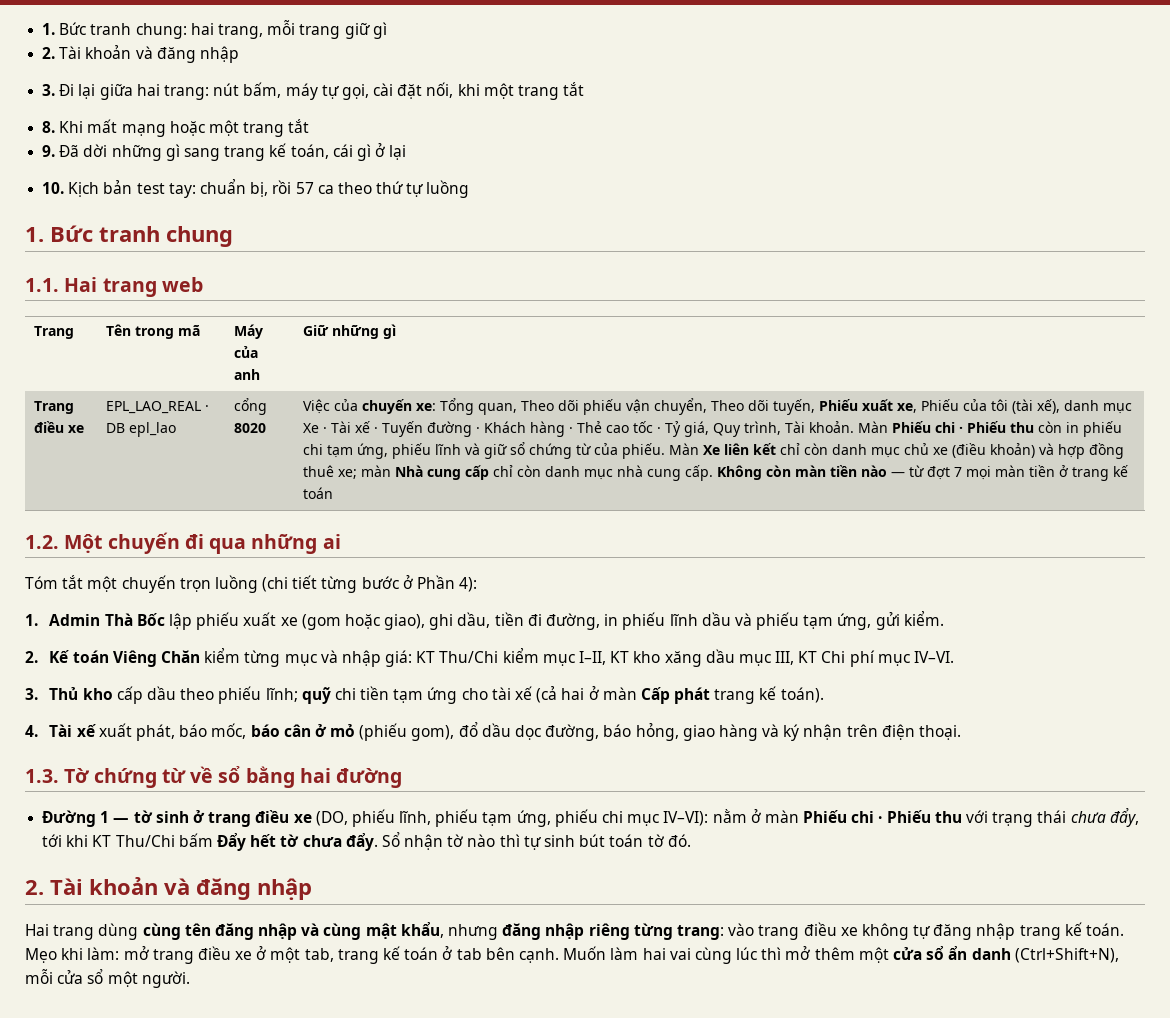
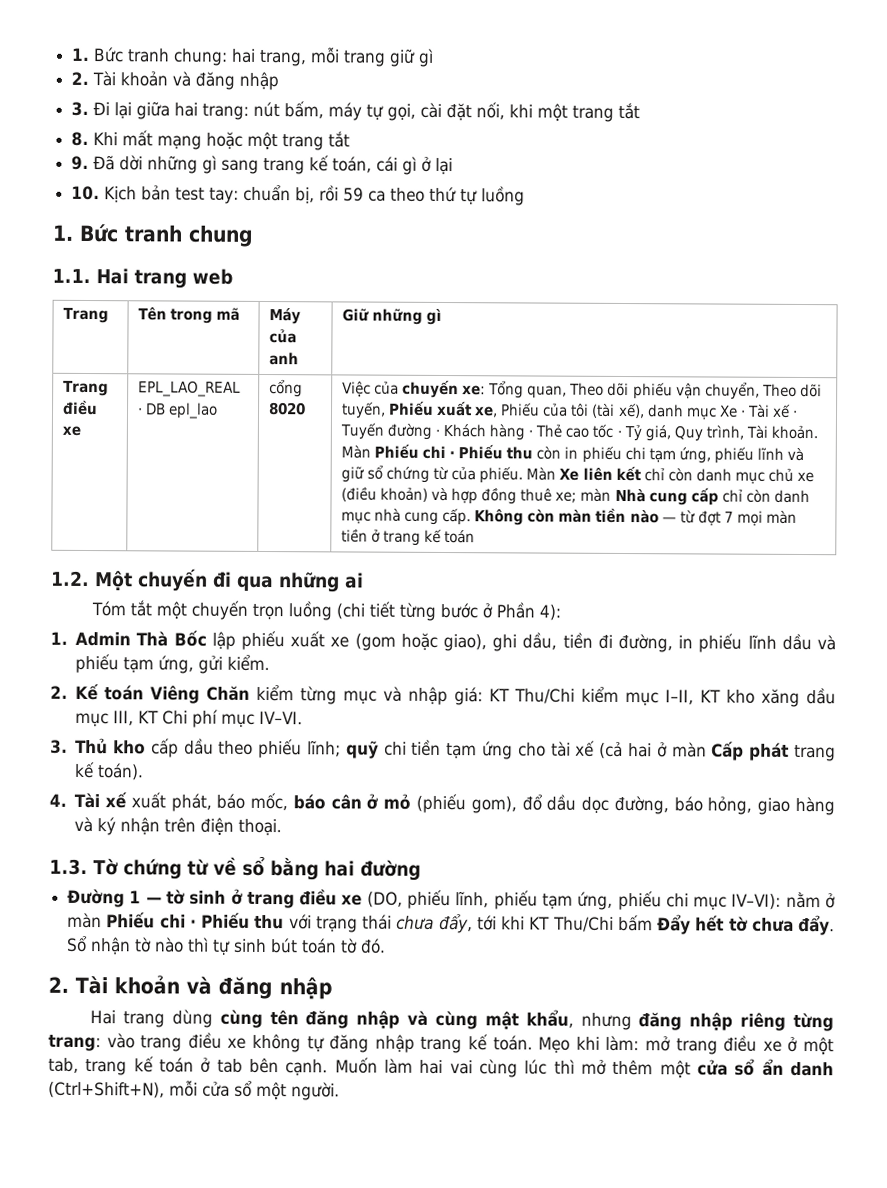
[295,182,314,194] 57 -> [343,187,365,202] 59

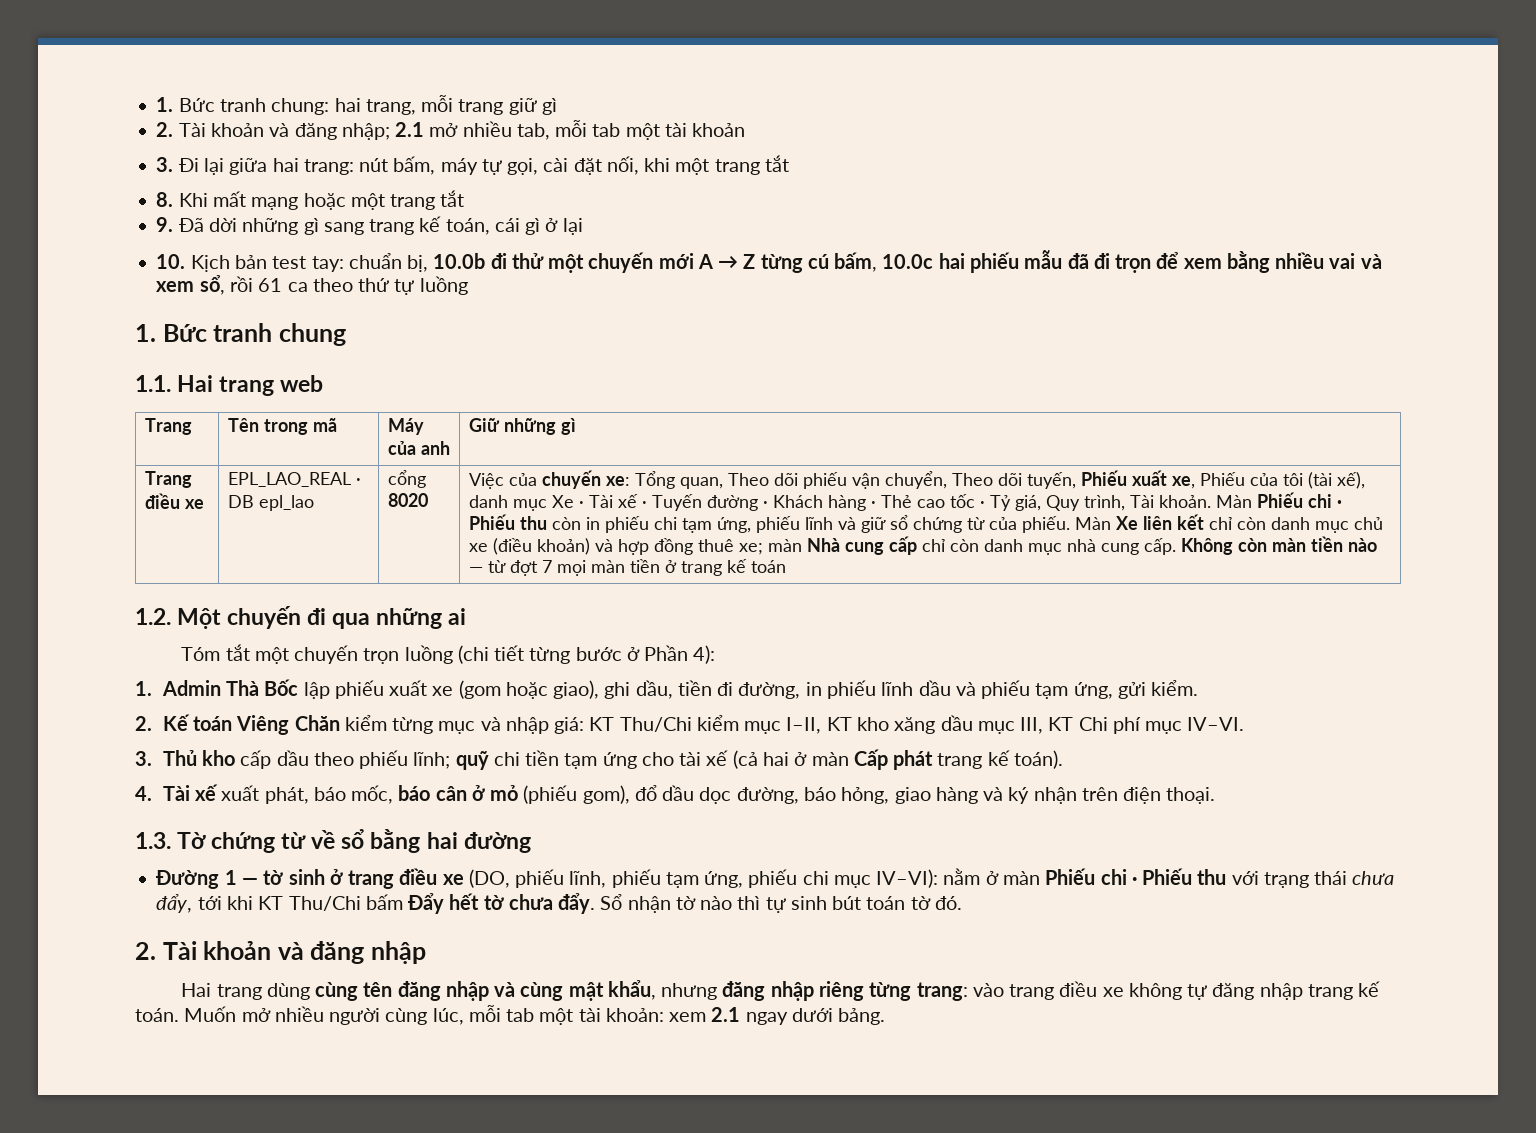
[239,71,280,91] nhập -> [341,120,746,140] nhập; 2.1 mở nhiều tab, mỗi tab một tài khoản
[319,185,365,202] rồi 59 -> [433,250,1382,273] [156,275,283,295] 10.0b đi thử một chuyến mới A → Z từng cú bấm, 10.0c hai phiếu mẫu đã đi trọn để xem bằng nhiều vai và xem sổ, rồi 61
[538,1035,835,1056] [48,1056,835,1079] [48,1080,340,1101] Mẹo khi làm: mở trang điều xe ở một tab, trang kế toán ở tab bên cạnh. Muốn làm hai vai cùng lúc thì mở thêm một cửa sổ ẩn danh (Ctrl+Shift+N), mỗi cửa sổ một người. -> [184,1005,886,1025] Muốn mở nhiều người cùng lúc, mỗi tab một tài khoản: xem 2.1 ngay dưới bảng.

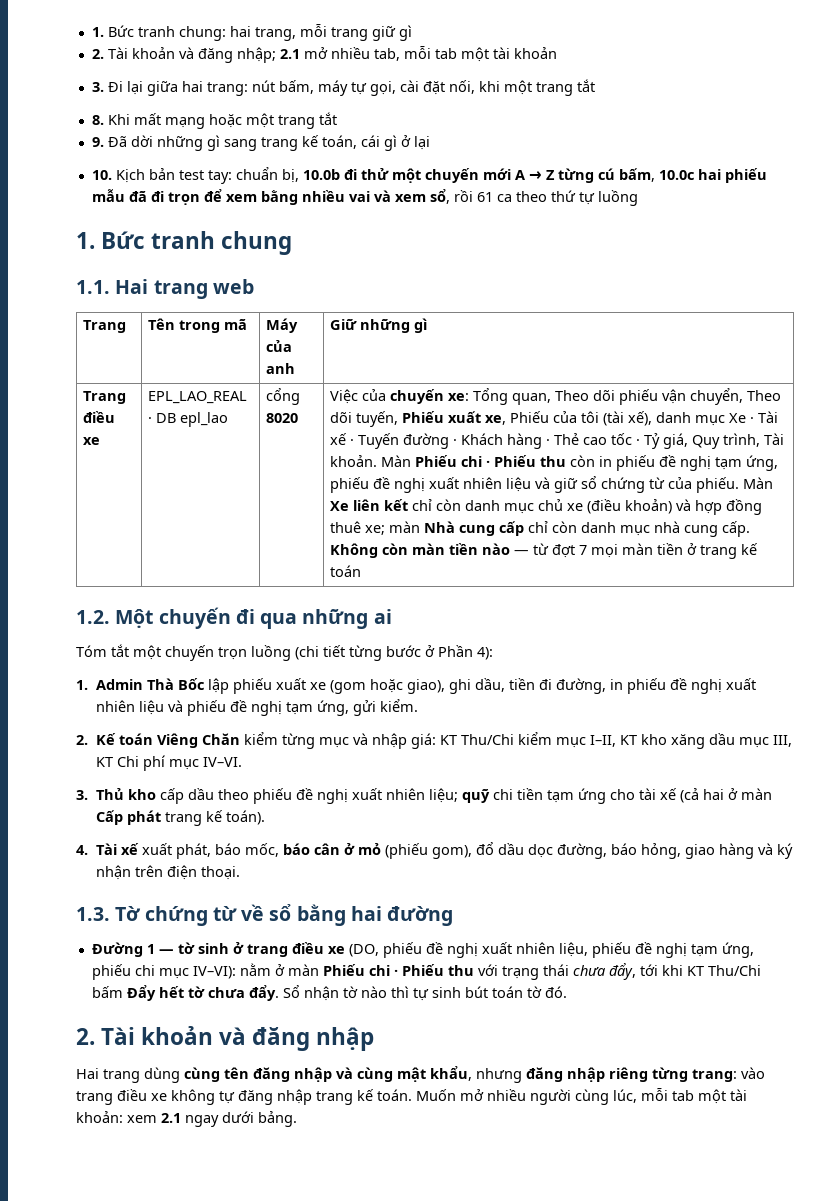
[653,516,833,533] chi tạm ứng, phiếu lĩnh -> [659,455,779,471] [330,477,532,493] đề nghị tạm ứng, phiếu đề nghị xuất nhiên liệu
[881,680,1031,699] lĩnh dầu và phiếu -> [669,678,756,694] [95,700,282,716] đề nghị xuất nhiên liệu và phiếu đề nghị
[413,752,451,769] lĩnh; -> [295,788,458,804] đề nghị xuất nhiên liệu;
[569,869,661,888] lĩnh, phiếu -> [425,942,687,958] đề nghị xuất nhiên liệu, phiếu đề nghị

